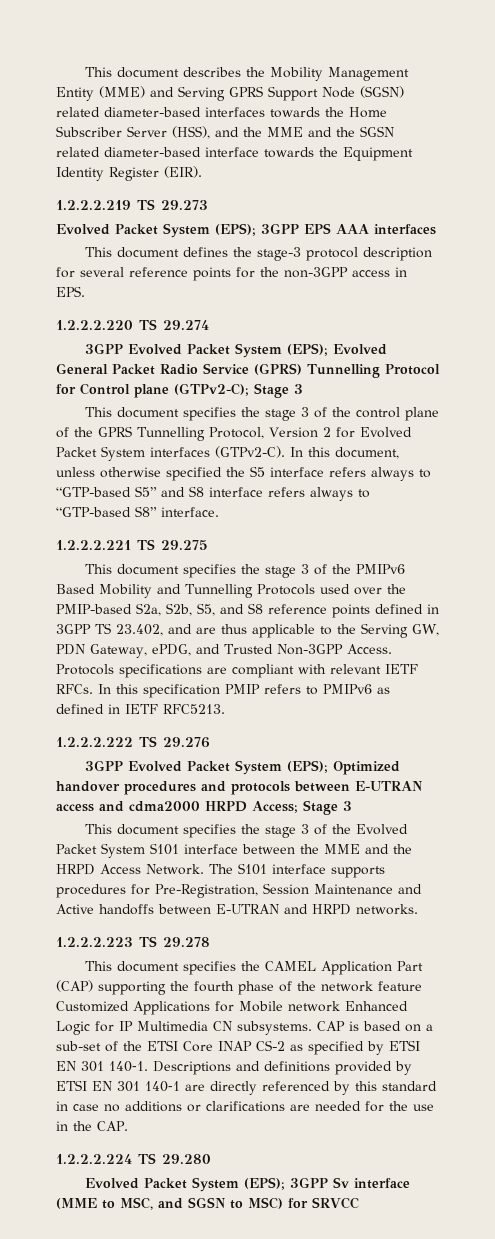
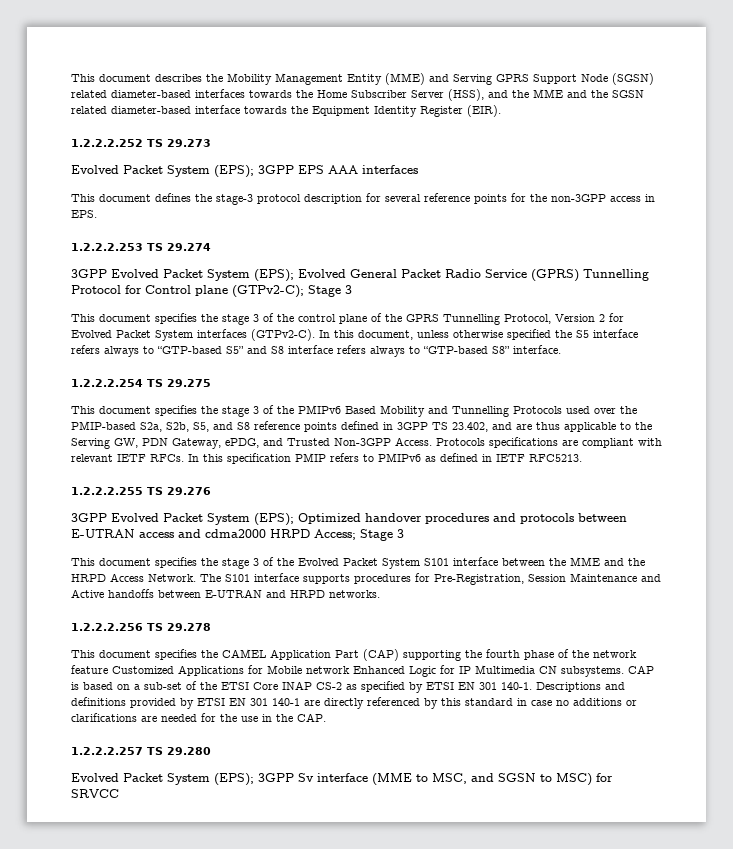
[56,200,131,210] 1.2.2.2.219 -> [71,139,143,147] 1.2.2.2.252
[56,320,133,330] 1.2.2.2.220 -> [71,243,143,251] 1.2.2.2.253
[56,540,131,550] 1.2.2.2.221 -> [71,379,143,387] 1.2.2.2.254
[56,737,133,747] 1.2.2.2.222 -> [71,487,143,495] 1.2.2.2.255
[56,937,133,947] 1.2.2.2.223 -> [71,623,143,631] 1.2.2.2.256
[56,1154,132,1164] 1.2.2.2.224 -> [71,747,143,755] 1.2.2.2.257

